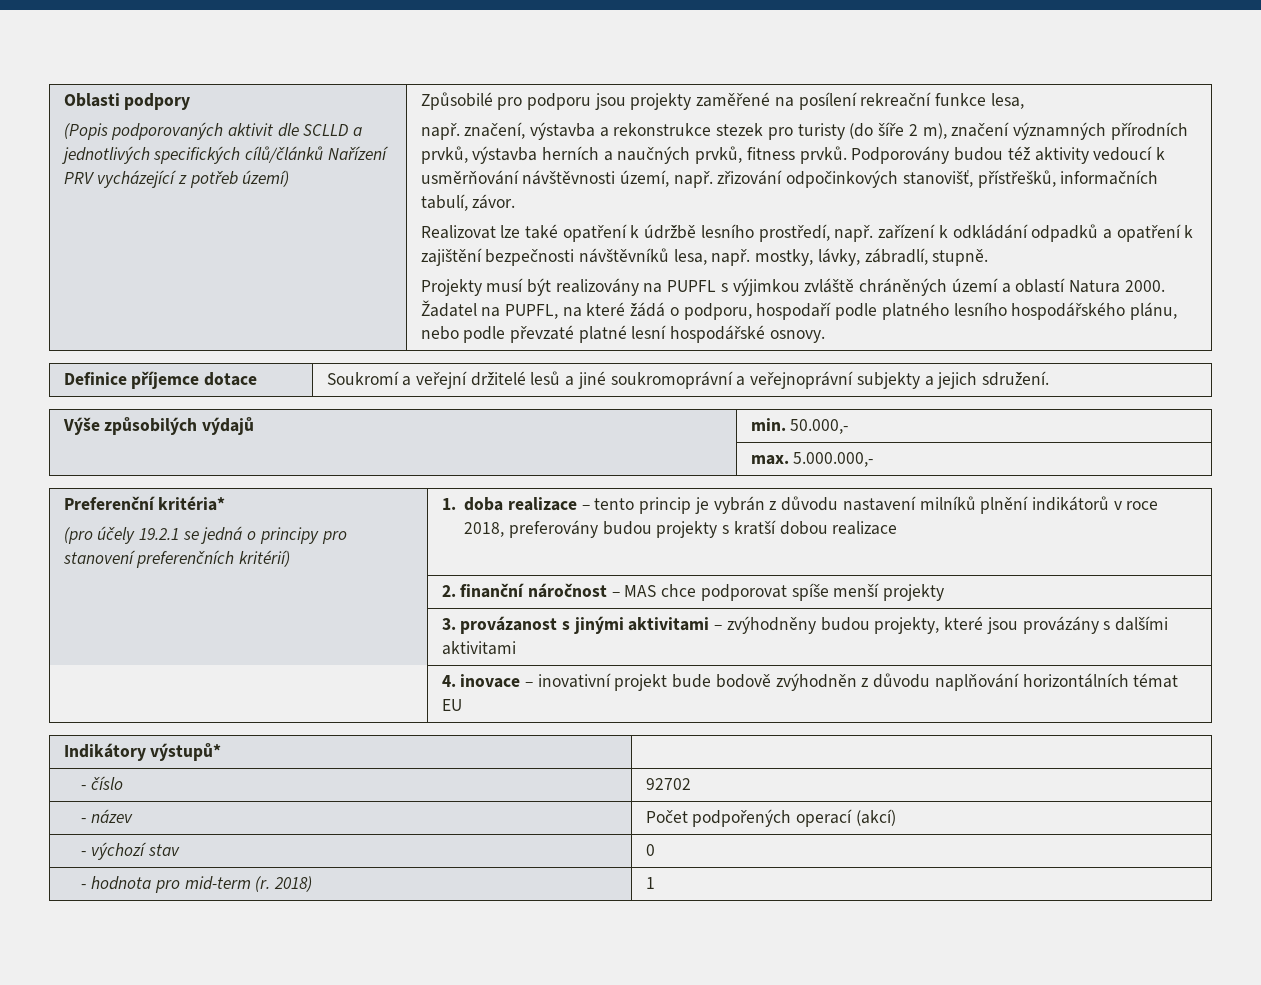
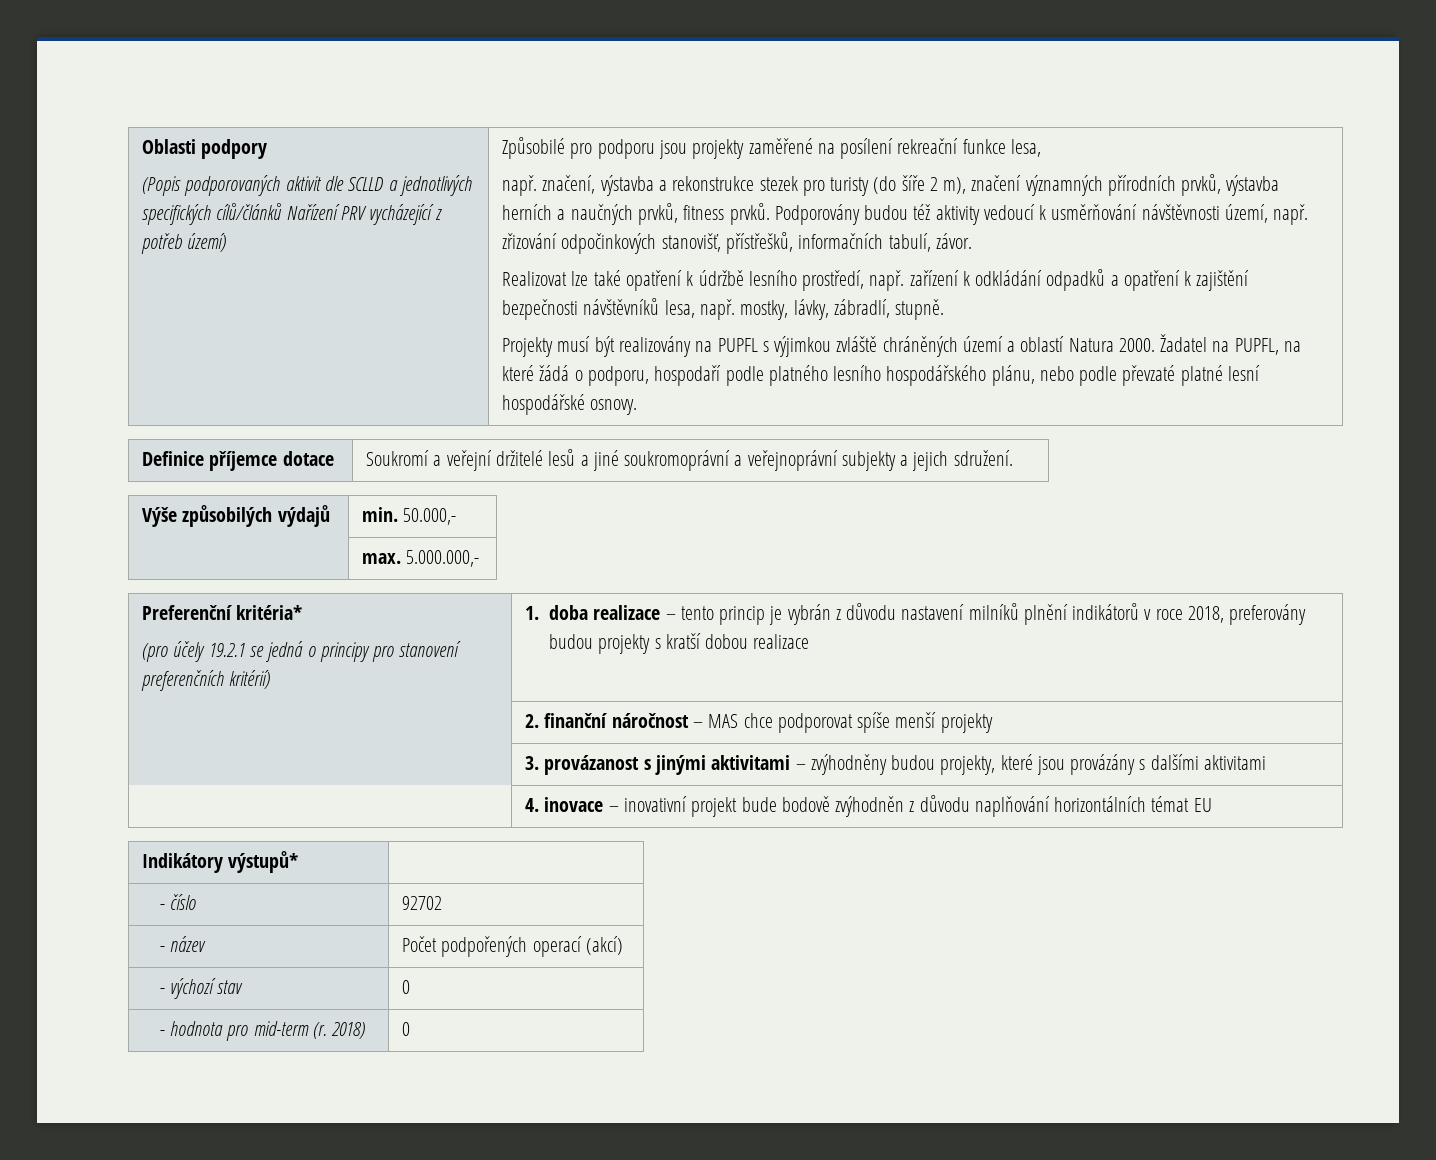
[645,877,655,889] 1 -> [402,1022,411,1036] 0

